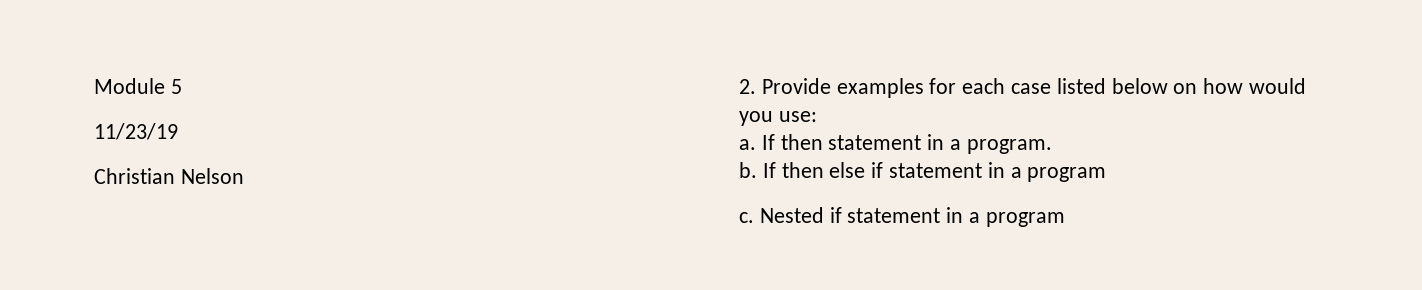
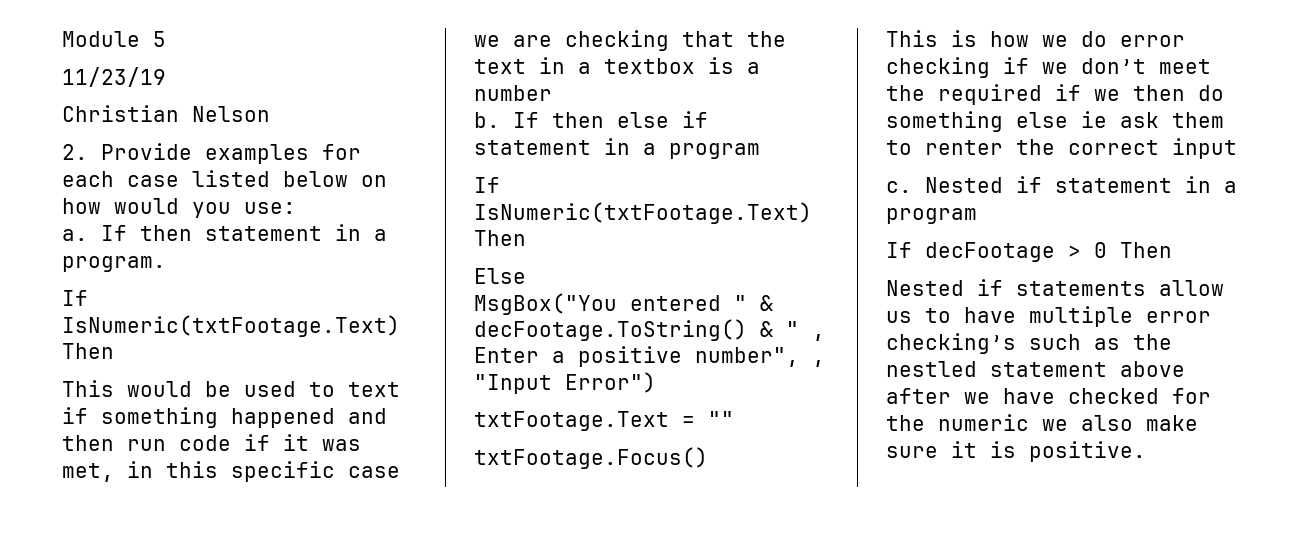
(1052, 146) none -> [62,290,88,306] [62,315,400,337] [62,343,114,359] [62,380,400,397] [62,407,387,428] [62,434,361,451] [62,461,400,482] [474,30,786,51] [474,57,760,74] [474,85,552,101] // If IsNumeric(txtFootage.Text) Then // This would be used to text if something happened and then run code if it was met, in this specific case we are checking that the text in a textbox is a number
(1107, 174) none -> [474,177,500,193] [474,202,812,224] [474,230,526,246] [474,268,526,284] [474,293,773,315] [474,319,825,341] [474,346,825,367] [474,372,656,394] [474,411,734,431] [474,447,708,469] [886,30,1185,47] [886,57,1211,78] [886,84,1224,105] [886,111,1224,132] [886,138,1237,159] // If IsNumeric(txtFootage.Text) Then // Else // MsgBox("You entered " & decFootage.ToString() & " , Enter a positive number", , "Input Error") // txtFootage.Text = "" // txtFootage.Focus() // This is how we do error checking if we don’t meet the required if we then do something else ie ask them to renter the correct input
(1065, 219) none -> [886,242,1172,262] [886,279,1224,296] [886,306,1211,327] [886,333,1172,354] [886,361,1185,377] [886,388,1211,404] [886,414,1198,431] [886,441,1146,462] // If decFootage > 0 Then // Nested if statements allow us to have multiple error checking’s such as the nestled statement above after we have checked for the numeric we also make sure it is positive.

